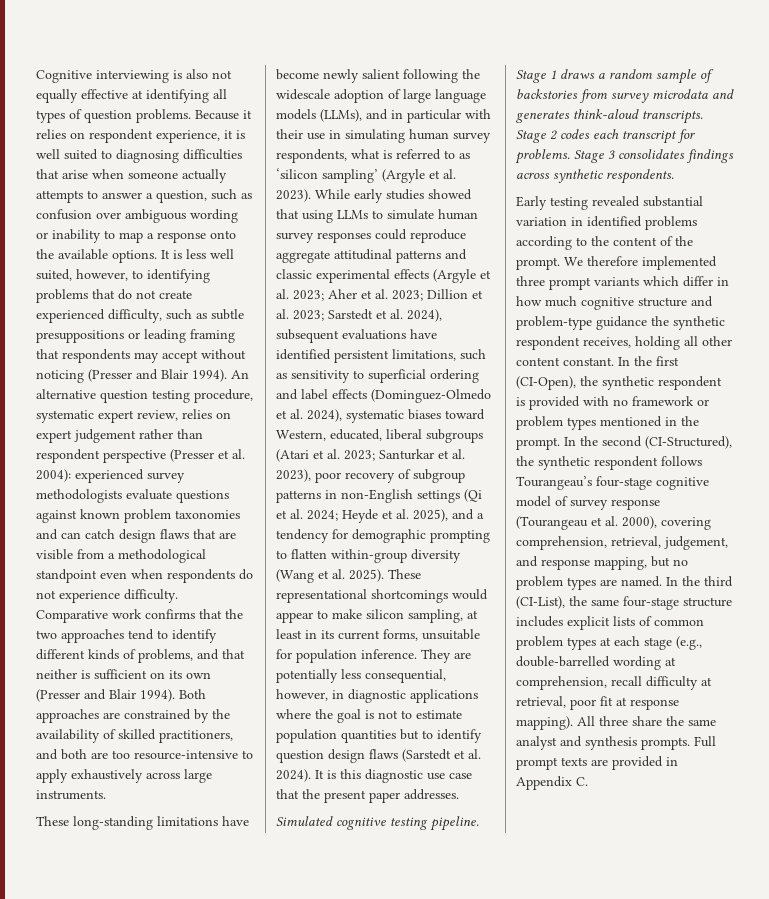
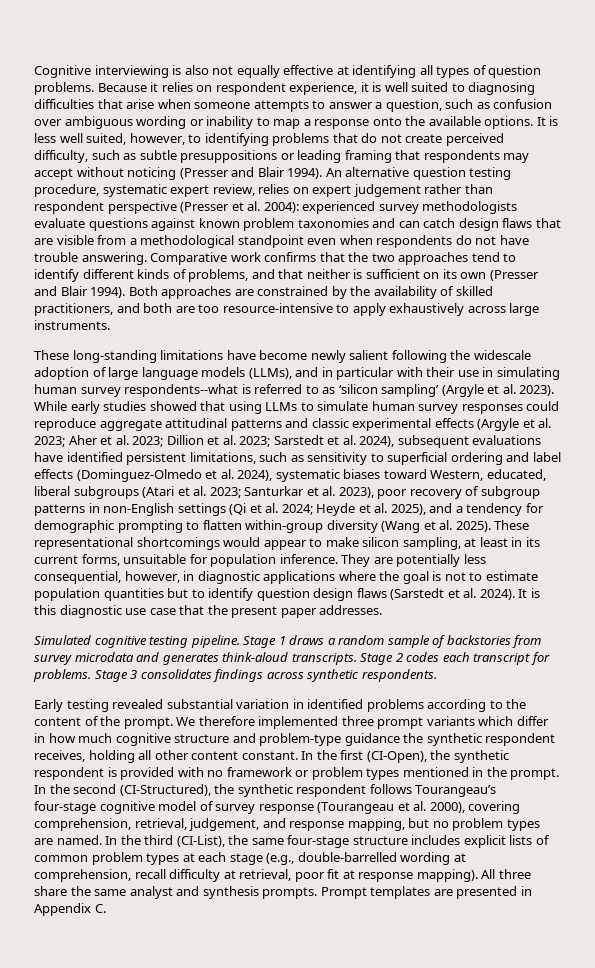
[182,169,227,183] actually -> (251, 105) none
[36,309,105,323] experienced -> [445,133,504,146] perceived
[59,589,178,603] experience difficulty. -> [499,235,529,245] [34,252,147,265] have trouble answering.
[276,149,380,163] respondents, what -> [124,384,239,397] respondents--what
[694,736,716,747] [516,756,663,770] Full prompt texts are provided -> [320,886,518,899] Prompt templates are presented

